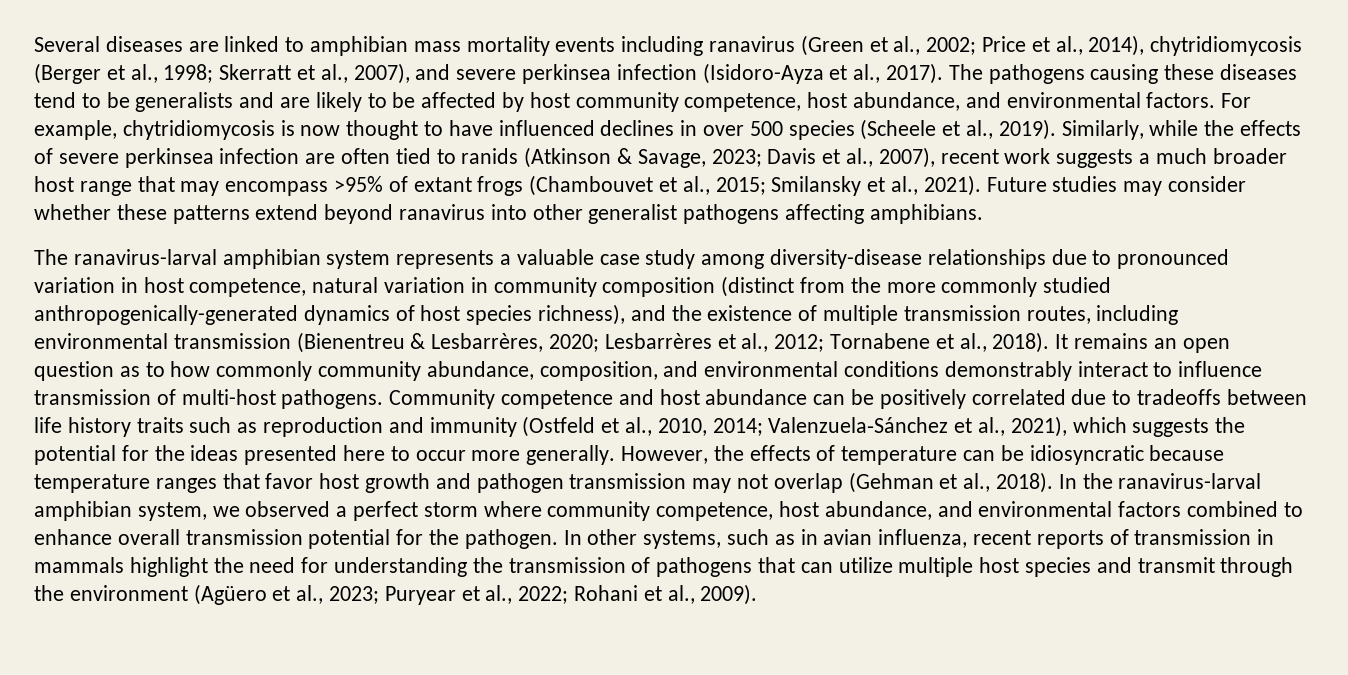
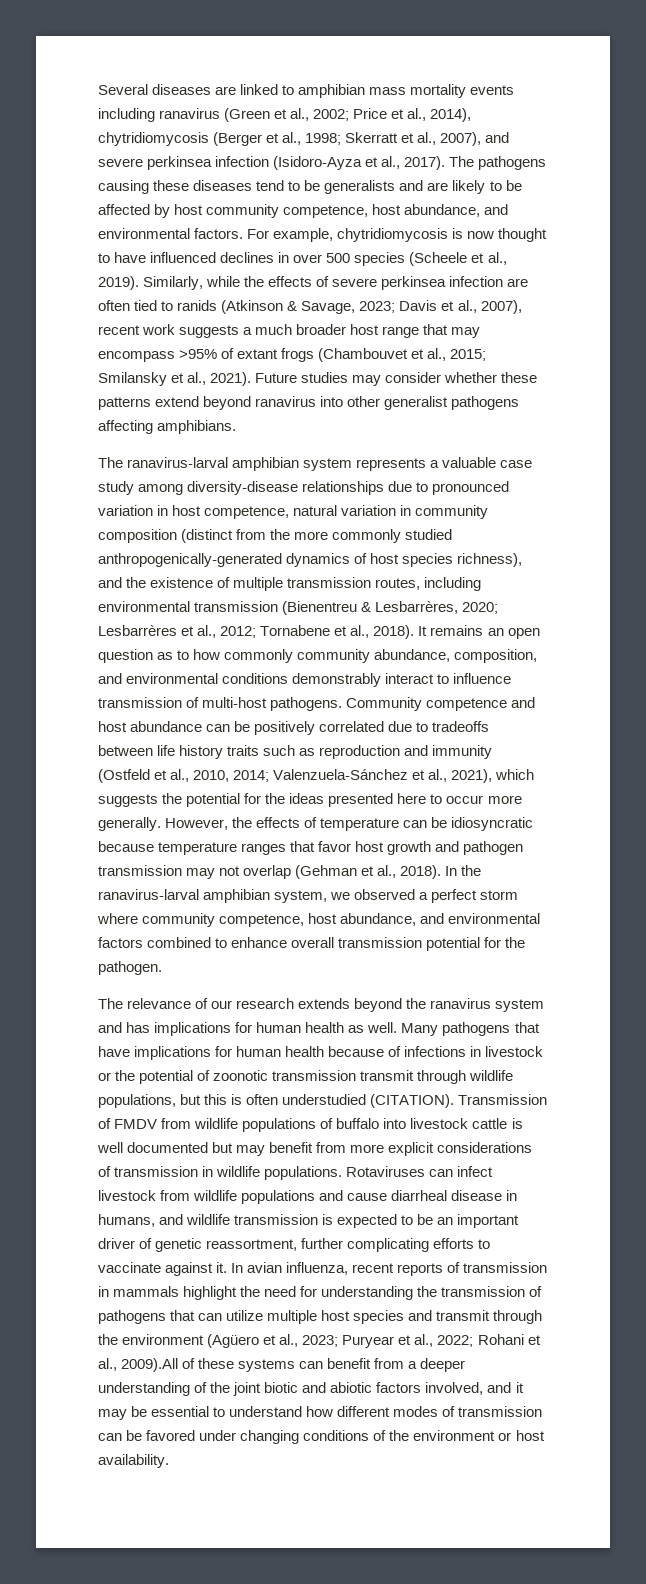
[563,529,818,549] In other systems, such as in -> [98,998,545,1012] [98,1022,540,1036] [98,1046,544,1060] [98,1070,514,1084] [98,1094,548,1108] [98,1118,523,1132] [97,1142,533,1156] [98,1166,494,1180] [98,1190,518,1204] [98,1214,520,1228] [98,1238,491,1252] [98,1262,244,1276] // The relevance of our research extends beyond the ranavirus system and has implications for human health as well. Many pathogens that have implications for human health because of infections in livestock or the potential of zoonotic transmission transmit through wildlife populations, but this is often understudied (CITATION). Transmission of FMDV from wildlife populations of buffalo into livestock cattle is well documented but may benefit from more explicit considerations of transmission in wildlife populations. Rotaviruses can infect livestock from wildlife populations and cause diarrheal disease in humans, and wildlife transmission is expected to be an important driver of genetic reassortment, further complicating efforts to vaccinate against it. In
[700,584,758,605] 2009). -> [121,1358,466,1372] [98,1382,524,1396] [98,1406,543,1420] [98,1430,545,1444] [98,1454,169,1468] 2009).All of these systems can benefit from a deeper understanding of the joint biotic and abiotic factors involved, and it may be essential to understand how different modes of transmission can be favored under changing conditions of the environment or host availability.

